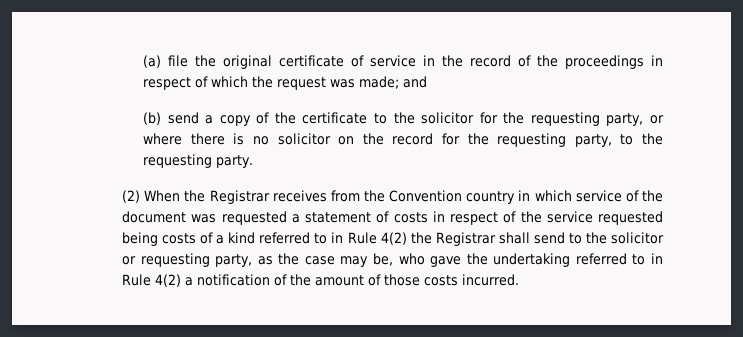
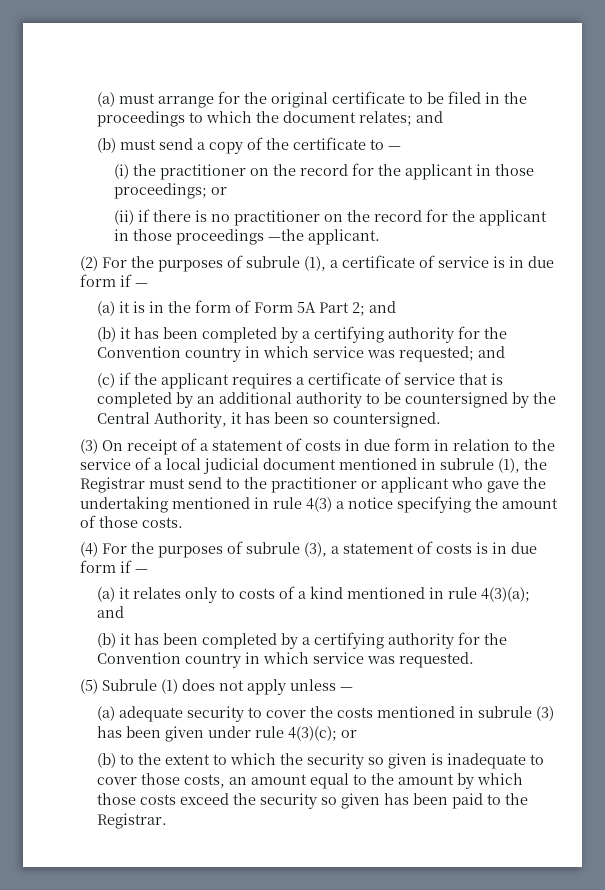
[143,55,663,69] [143,76,428,90] [143,112,162,125] (a) file the original certificate of service in the record of the proceedings in respect of which the request was made; and // (b) -> [96,91,527,108] [96,111,443,127] [96,138,156,153] (a) must arrange for the original certificate to be filed in the proceedings to which the document relates; and // (b) must
[393,112,664,126] [143,133,663,147] [143,154,254,168] [122,190,663,204] [122,211,287,225] the solicitor for the requesting party, or where there is no solicitor on the record for the requesting party, to the requesting party. // (2) When the Registrar receives from the Convention country in which service of the document was requested -> [387,146,401,150] [113,163,534,180] [113,183,227,199] [113,209,547,226] [113,229,380,245] [79,255,554,272] [79,274,148,287] [96,300,396,316] [96,326,507,343] [96,346,505,362] [96,372,503,389] [96,392,556,408] [96,412,441,428] [79,438,197,455] — // (i) the practitioner on the record for the applicant in those proceedings; or // (ii) if there is no practitioner on the record for the applicant in those proceedings —the applicant. // (2) For the purposes of subrule (1), a certificate of service is in due form if — // (a) it is in the form of Form 5A Part 2; and // (b) it has been completed by a certifying authority for the Convention country in which service was requested; and // (c) if the applicant requires a certificate of service that is completed by an additional authority to be countersigned by the Central Authority, it has been so countersigned. // (3) On receipt of
[450,211,664,225] [122,232,664,246] [122,253,663,267] [122,274,520,287] respect of the service requested being costs of a kind referred to in Rule 4(2) the Registrar shall send to the solicitor or requesting party, as the case may be, who gave the undertaking referred to in Rule 4(2) a notification of the amount of those costs incurred. -> [363,438,555,451] [79,457,547,474] [79,477,546,493] [79,496,558,513] [79,515,183,528] [79,541,537,558] [79,560,148,573] [96,586,530,603] [96,606,124,618] [96,632,507,649] [96,652,474,668] [79,679,353,695] [96,706,554,722] [96,726,357,742] [96,753,544,769] [96,773,523,789] [96,793,528,809] [96,813,167,829] due form in relation to the service of a local judicial document mentioned in subrule (1), the Registrar must send to the practitioner or applicant who gave the undertaking mentioned in rule 4(3) a notice specifying the amount of those costs. // (4) For the purposes of subrule (3), a statement of costs is in due form if — // (a) it relates only to costs of a kind mentioned in rule 4(3)(a); and // (b) it has been completed by a certifying authority for the Convention country in which service was requested. // (5) Subrule (1) does not apply unless — // (a) adequate security to cover the costs mentioned in subrule (3) has been given under rule 4(3)(c); or // (b) to the extent to which the security so given is inadequate to cover those costs, an amount equal to the amount by which those costs exceed the security so given has been paid to the Registrar.

